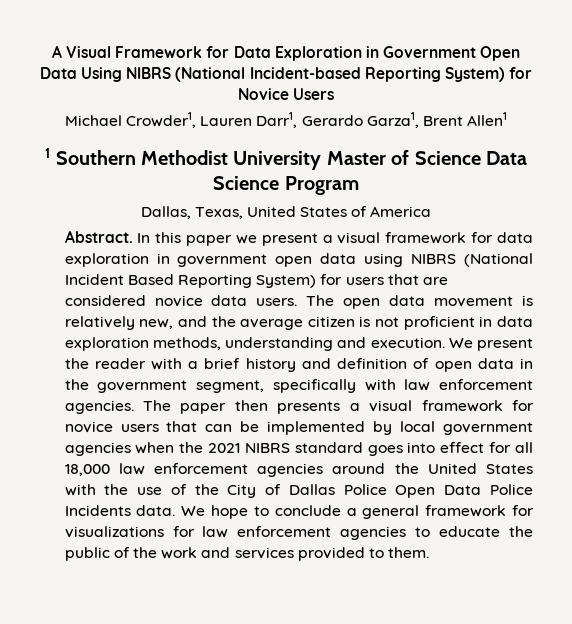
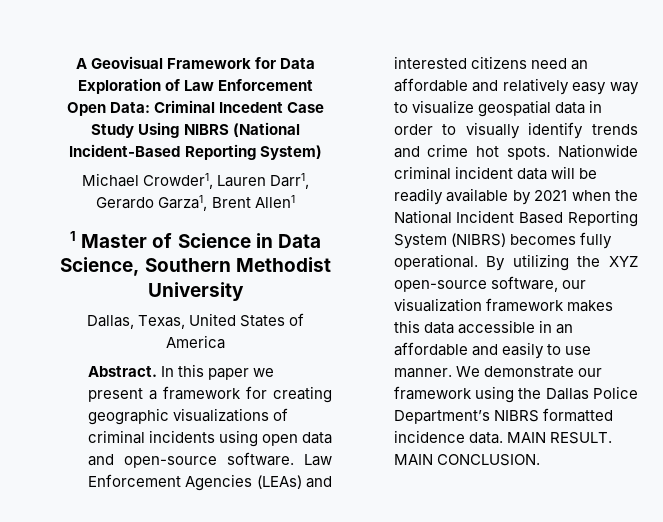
[65,46,111,58] Visual -> [90,56,163,69] Geovisual
[365,46,521,61] [39,67,77,79] in Government Open Data -> [164,79,314,91] [66,100,325,116] [91,124,135,138] of Law Enforcement Open Data: Criminal Incedent Case Study
[249,67,533,82] [237,88,335,100] Incident-based Reporting System) for Novice Users -> [69,144,322,160] Incident-Based Reporting System)
[55,150,527,170] [213,176,359,195] Southern Methodist University Master of Science Data Science Program -> [81,233,321,248] [60,257,331,276] [148,282,244,301] Master of Science in Data Science, Southern Methodist University
[337,232,533,244] [64,253,533,267] [64,274,448,288] [64,295,533,309] [64,316,533,330] [64,337,533,351] [64,358,533,372] [64,379,533,393] [64,400,534,414] [64,421,533,435] [64,442,533,456] [64,463,533,477] [64,484,533,498] [64,505,534,519] [64,526,533,540] [64,547,430,561] visual framework for data exploration in government open data using NIBRS (National Incident Based Reporting System) for users that are considered novice data users. The open data movement is relatively new, and the average citizen is not proficient in data exploration methods, understanding and execution. We present the reader with a brief history and definition of open data in the government segment, specifically with law enforcement agencies. The paper then presents a visual framework for novice users that can be implemented by local government agencies when the 2021 NIBRS standard goes into effect for all 18,000 law enforcement agencies around the United States with the use of the City of Dallas Police Open Data Police Incidents data. We hope to conclude a general framework for visualizations for law enforcement agencies to educate the public of the work and services provided to them. -> [162,386,332,403] [87,408,288,425] [87,430,332,447] [87,452,333,468] [87,474,332,491] [393,56,588,70] [393,78,639,95] [393,100,602,117] [393,122,638,139] [393,144,638,160] [393,166,597,180] [393,188,638,205] [393,210,638,227] [393,232,612,249] [393,254,638,271] [393,276,586,292] [393,298,613,312] [393,320,573,334] [393,342,591,359] [393,366,602,378] [393,386,638,403] [393,408,613,424] [393,430,612,444] [393,454,540,466] framework for creating geographic visualizations of criminal incidents using open data and open-source software. Law Enforcement Agencies (LEAs) and interested citizens need an affordable and relatively easy way to visualize geospatial data in order to visually identify trends and crime hot spots. Nationwide criminal incident data will be readily available by 2021 when the National Incident Based Reporting System (NIBRS) becomes fully operational. By utilizing the XYZ open-source software, our visualization framework makes this data accessible in an affordable and easily to use manner. We demonstrate our framework using the Dallas Police Department’s NIBRS formatted incidence data. MAIN RESULT. MAIN CONCLUSION.

